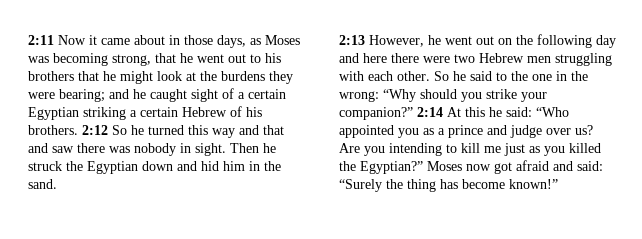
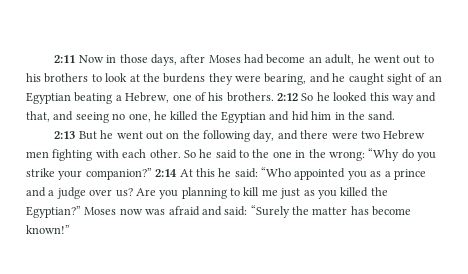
[89,35,300,48] [28,53,176,66] it came about in those days, as Moses was becoming strong, that -> [106,54,355,66] in those days, after Moses had become an adult,
[78,71,153,84] that he might -> [91,74,102,82] to
[59,89,105,102] bearing; -> [264,73,307,85] bearing,
[238,89,286,99] [28,107,227,120] a certain Egyptian striking a certain Hebrew -> [428,75,442,82] [26,92,192,104] an Egyptian beating a Hebrew, one
[148,125,184,135] turned -> [333,92,368,102] looked
[263,125,284,135] [28,143,276,156] [28,161,62,171] that and saw there was nobody in sight. Then he struck -> [26,111,199,123] that, and seeing no one, he killed
[142,161,173,171] down -> (266, 117) none
[369,35,424,47] However, -> [78,131,97,140] But
[596,35,616,48] [339,53,387,63] day and here -> [253,130,298,142] day, and
[555,53,612,66] struggling -> [52,149,93,161] fighting
[420,89,457,99] should -> [401,149,414,159] do
(507, 130) none -> [48,190,55,196] a
[389,143,442,156] intending -> [181,187,227,199] planning
[494,162,512,174] got -> [145,209,166,215] was
[407,179,436,192] thing -> [312,207,348,215] matter

